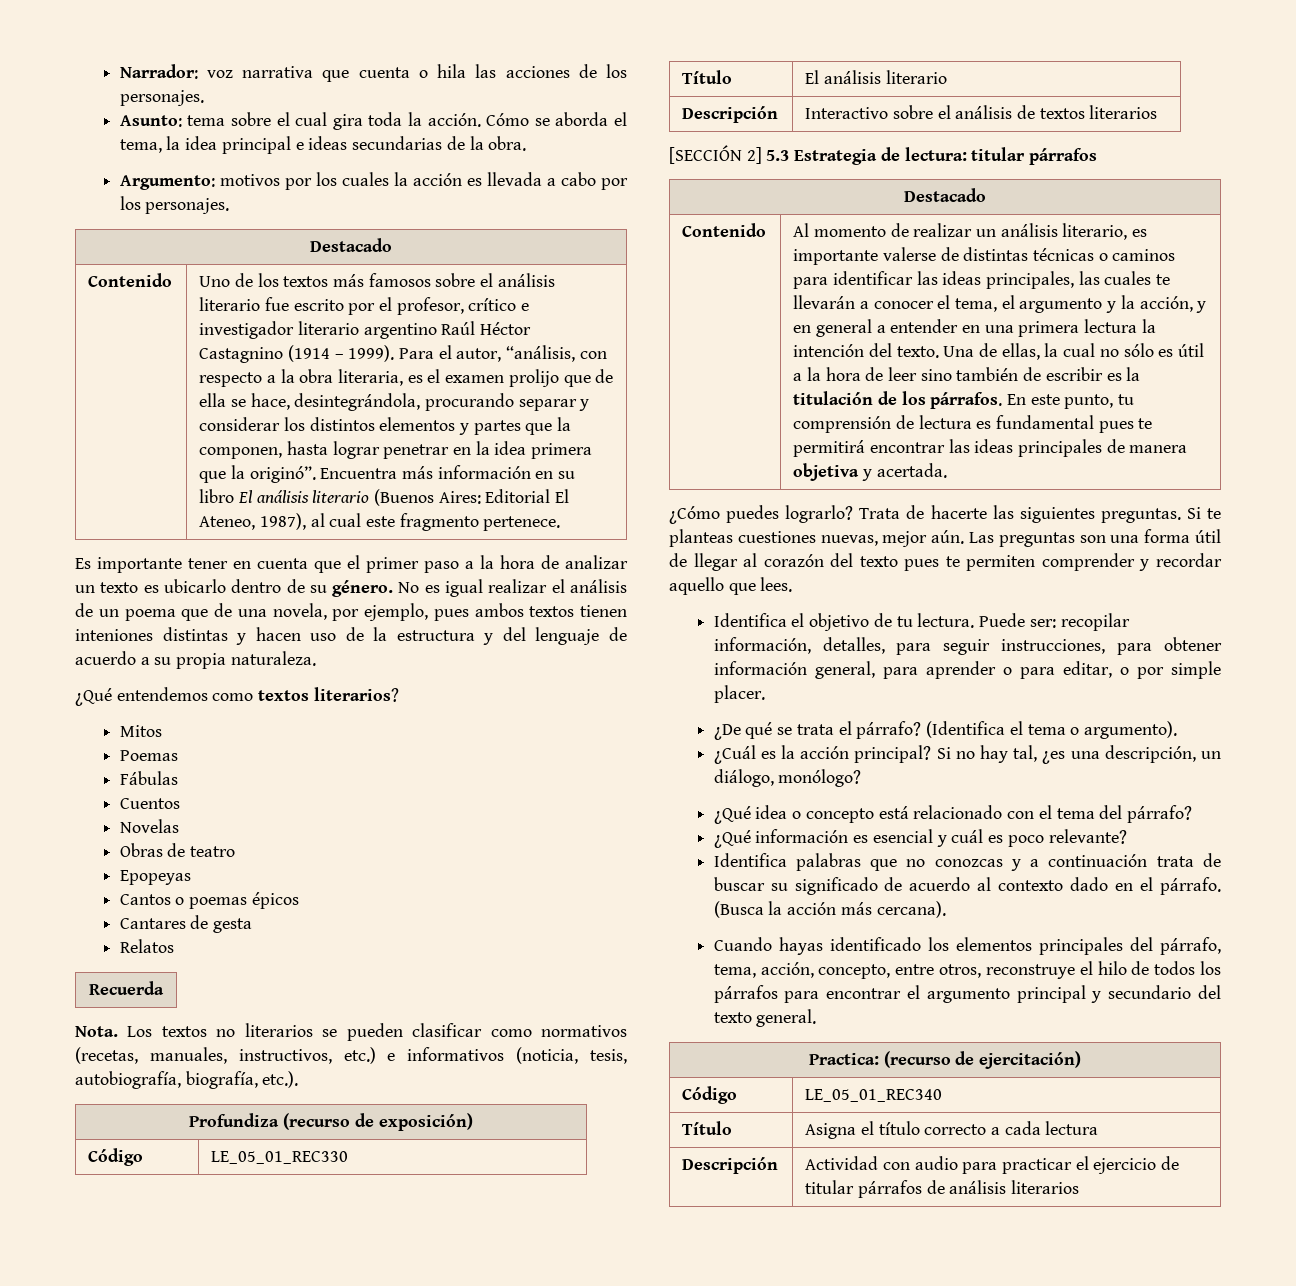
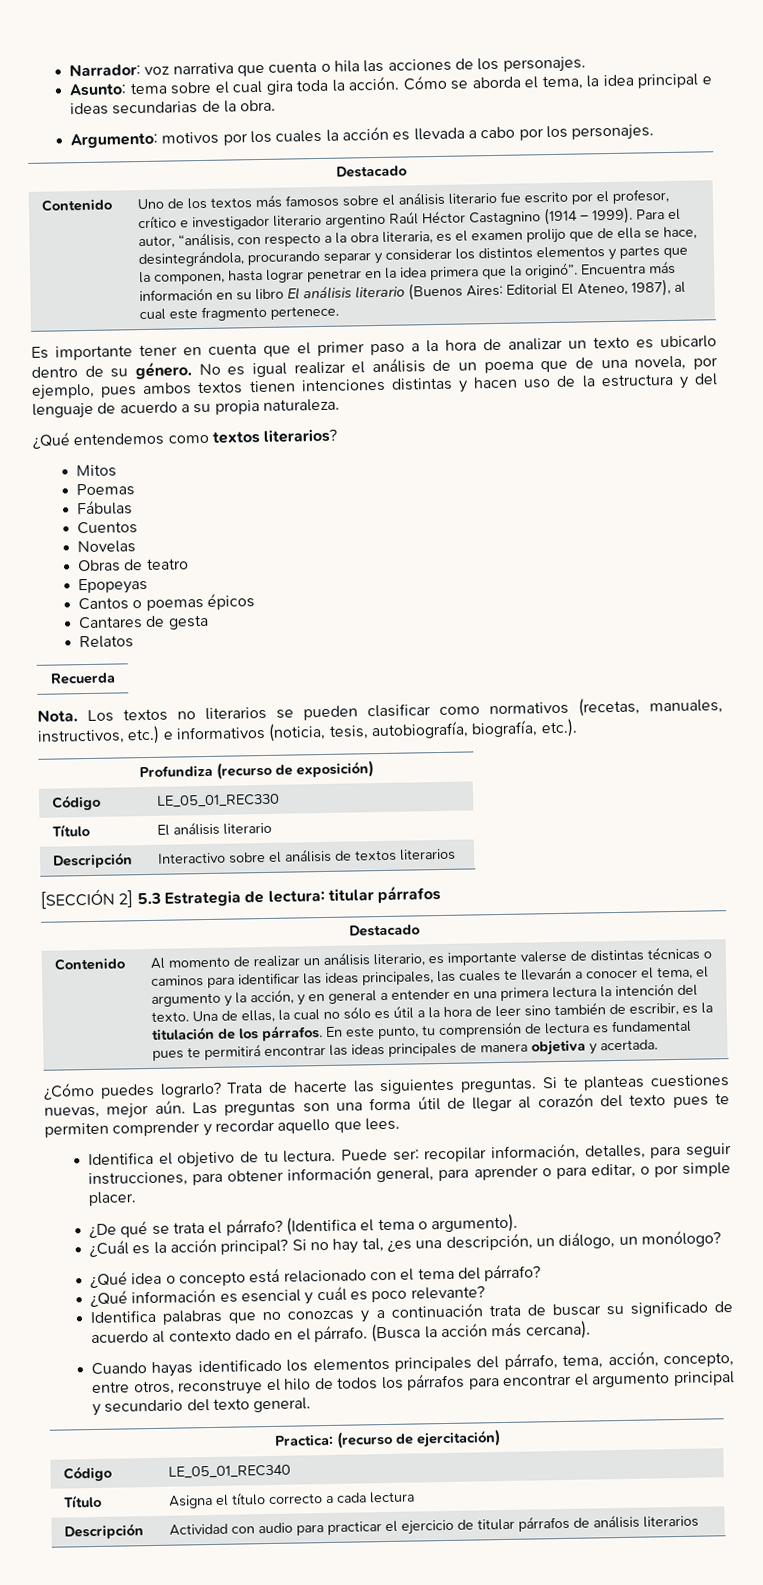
[75,629,153,641] inteniones -> [300,378,386,393] intenciones
[1045,367,1103,381] escribir -> [628,1002,679,1016] escribir,
(774, 778) none -> [618,1236,638,1246] un

